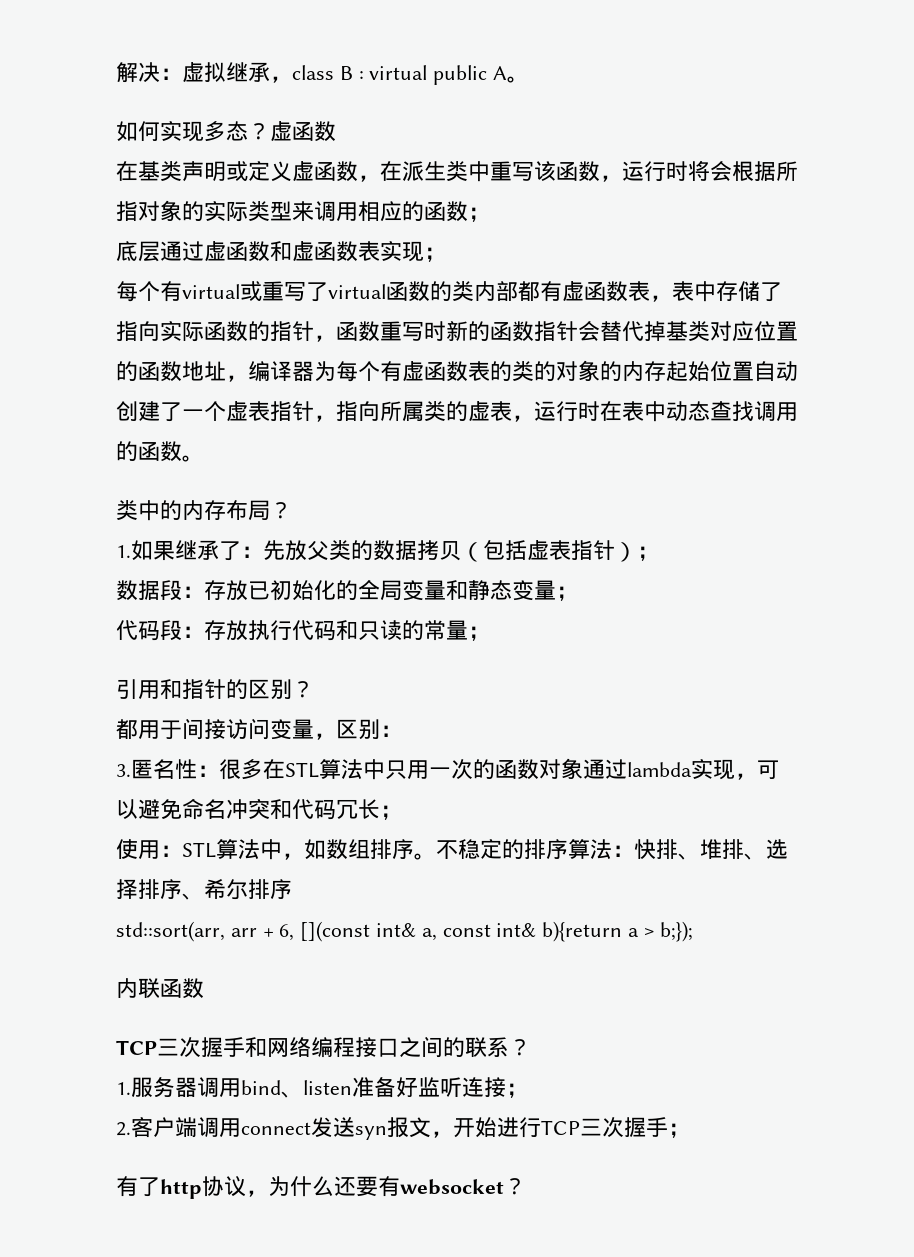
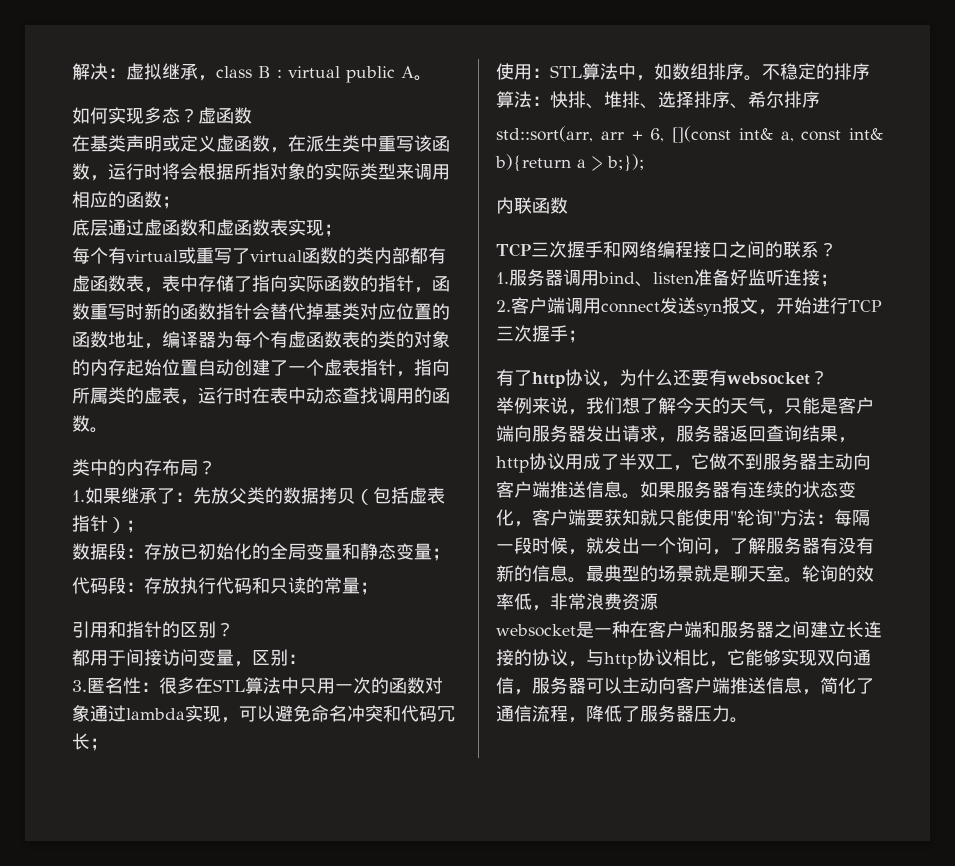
(526, 1186) none -> [496,397,874,415] [496,425,856,443] [496,453,871,473] [496,481,856,499] [496,509,870,527] [496,537,874,555] [496,565,874,583] [496,593,658,611] [496,621,882,638] [496,649,871,669] [496,677,874,695] [496,705,748,723] // 举例来说，我们想了解今天的天气，只能是客户端向服务器发出请求，服务器返回查询结果，http协议用成了半双工，它做不到服务器主动向客户端推送信息。如果服务器有连续的状态变化，客户端要获知就只能使用"轮询"方法：每隔一段时候，就发出一个询问，了解服务器有没有新的信息。最典型的场景就是聊天室。轮询的效率低，非常浪费资源 // websocket是一种在客户端和服务器之间建立长连接的协议，与http协议相比，它能够实现双向通信，服务器可以主动向客户端推送信息，简化了通信流程，降低了服务器压力。

